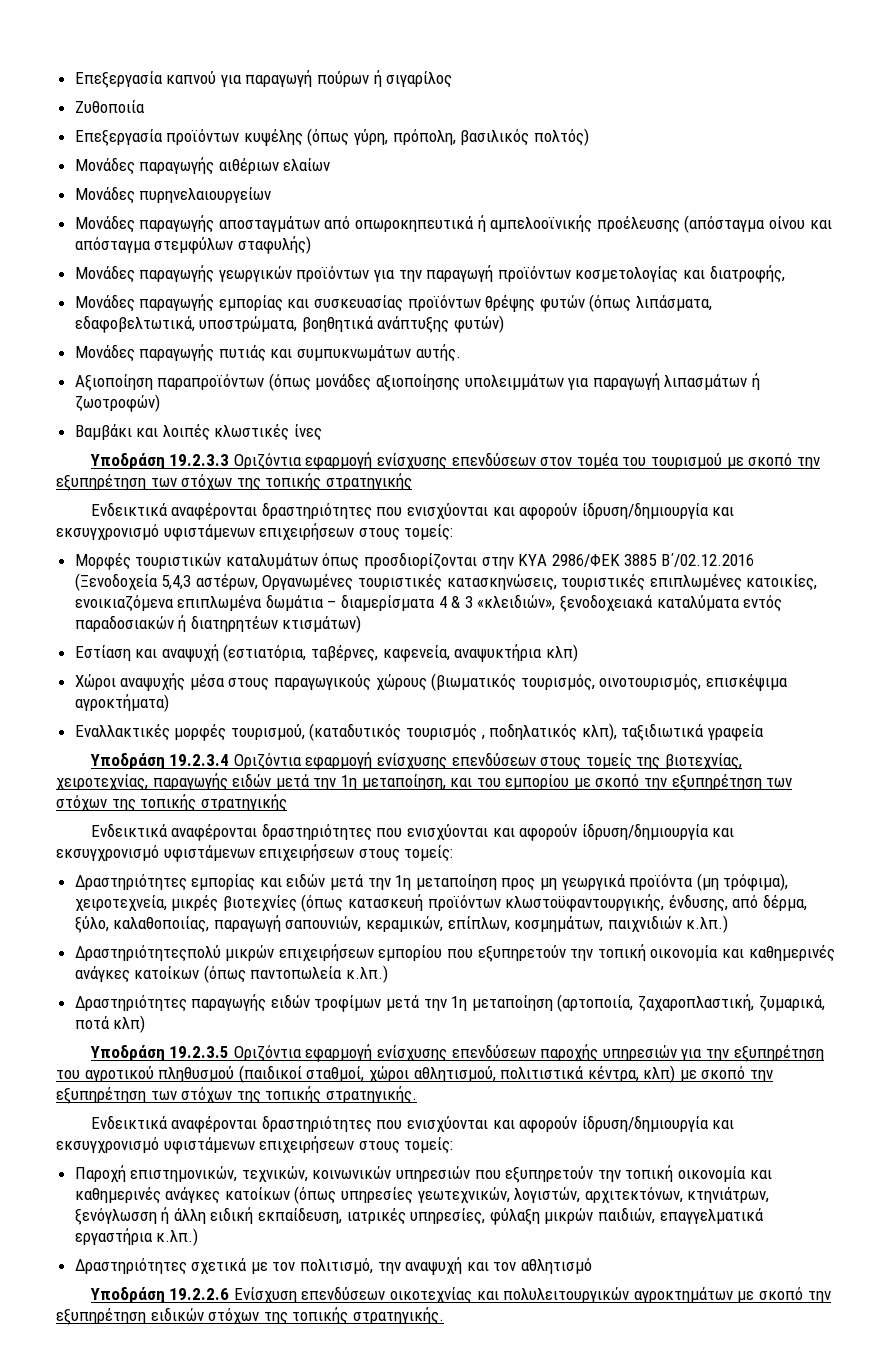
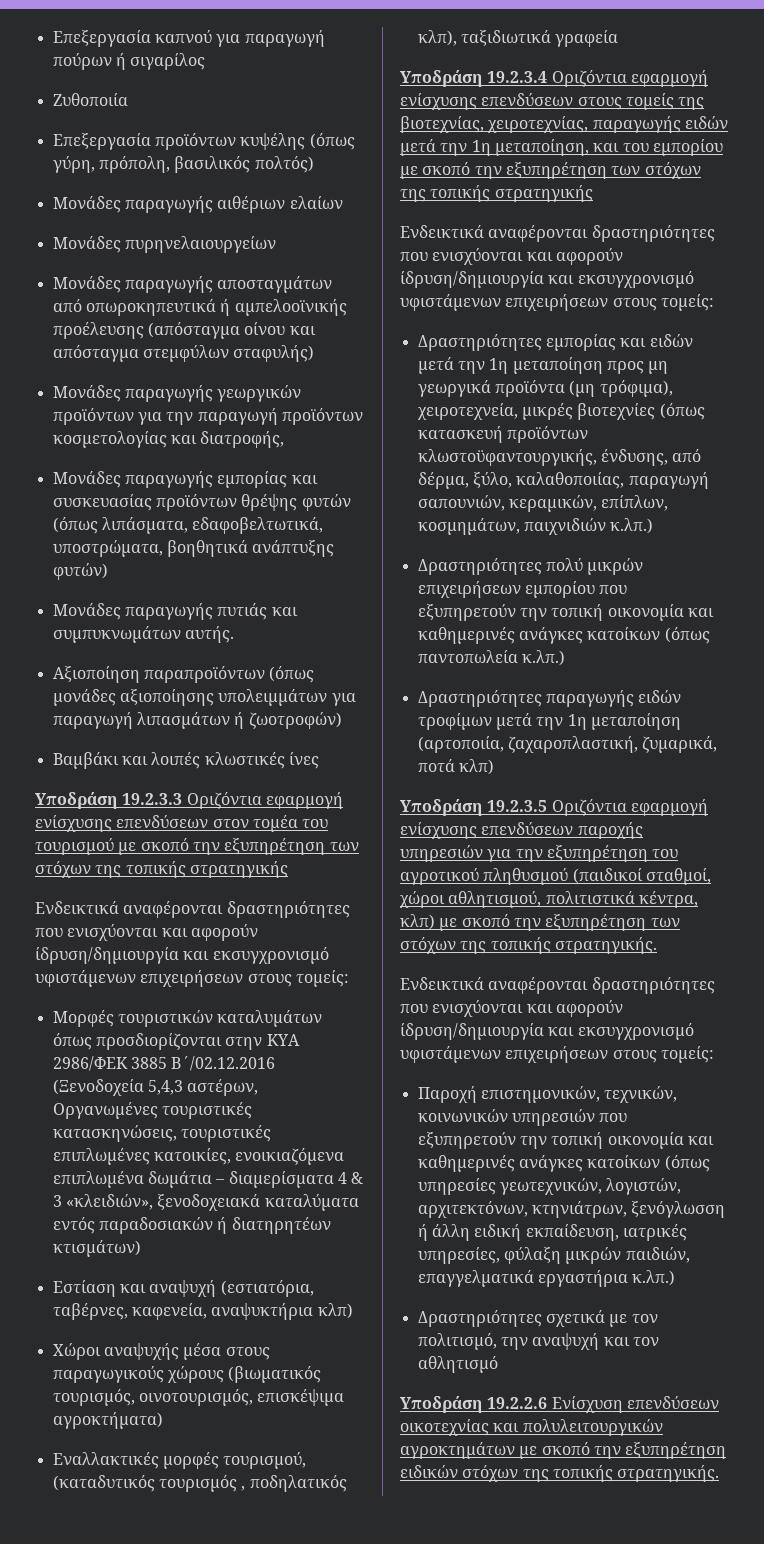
[74,945,221,962] Δραστηριότητεςπολύ -> [417,558,583,575] Δραστηριότητες πολύ

